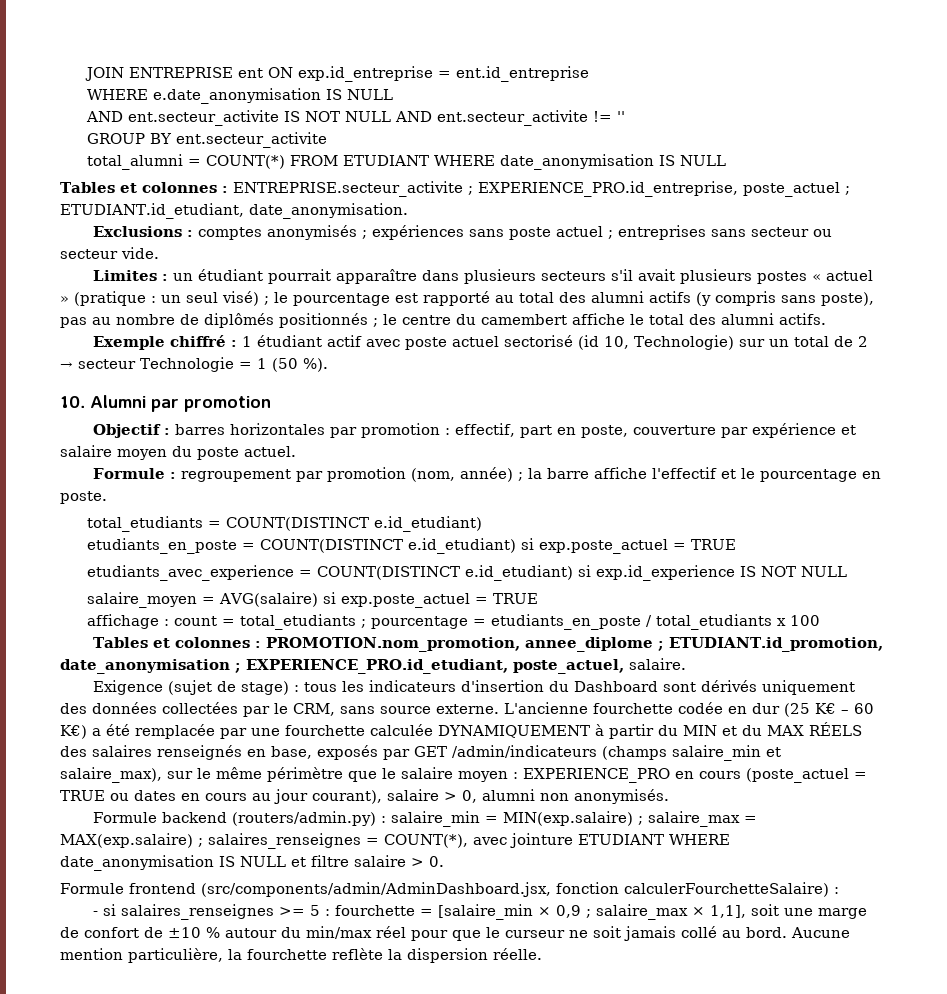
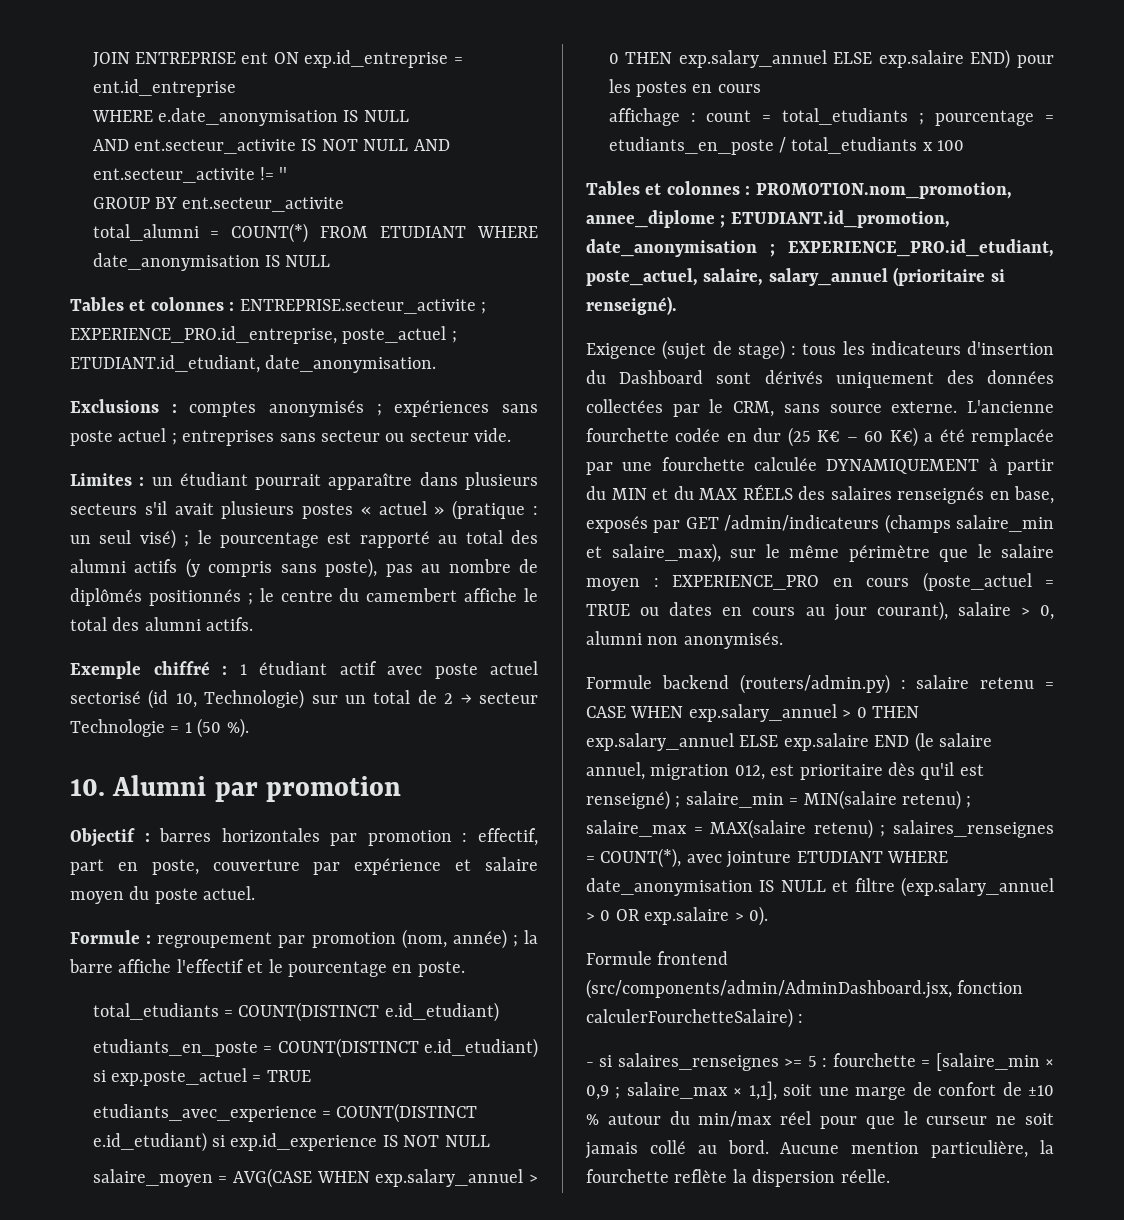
[218,592,538,608] AVG(salaire) si exp.poste_actuel = TRUE -> [232,1168,538,1188] [608,49,1054,69] [608,79,761,97] AVG(CASE WHEN exp.salary_annuel > 0 THEN exp.salary_annuel ELSE exp.salaire END) pour les postes en cours
[628,658,686,670] salaire. -> [703,267,1005,286] [586,296,677,315] salaire, salary_annuel (prioritaire si renseigné).
[390,811,633,827] salaire_min = MIN(exp.salaire) -> [916,675,1054,689] [586,704,919,722] [586,732,992,752] [586,762,984,780] [586,790,961,810] salaire retenu = CASE WHEN exp.salary_annuel > 0 THEN exp.salary_annuel ELSE exp.salaire END (le salaire annuel, migration 012, est prioritaire dès qu'il est renseigné) ; salaire_min = MIN(salaire retenu)
[60,833,193,848] MAX(exp.salaire) -> [710,819,873,839] MAX(salaire retenu)
[354,855,444,867] salaire > 0. -> [901,877,1054,897] [586,906,768,926] (exp.salary_annuel > 0 OR exp.salaire > 0).

